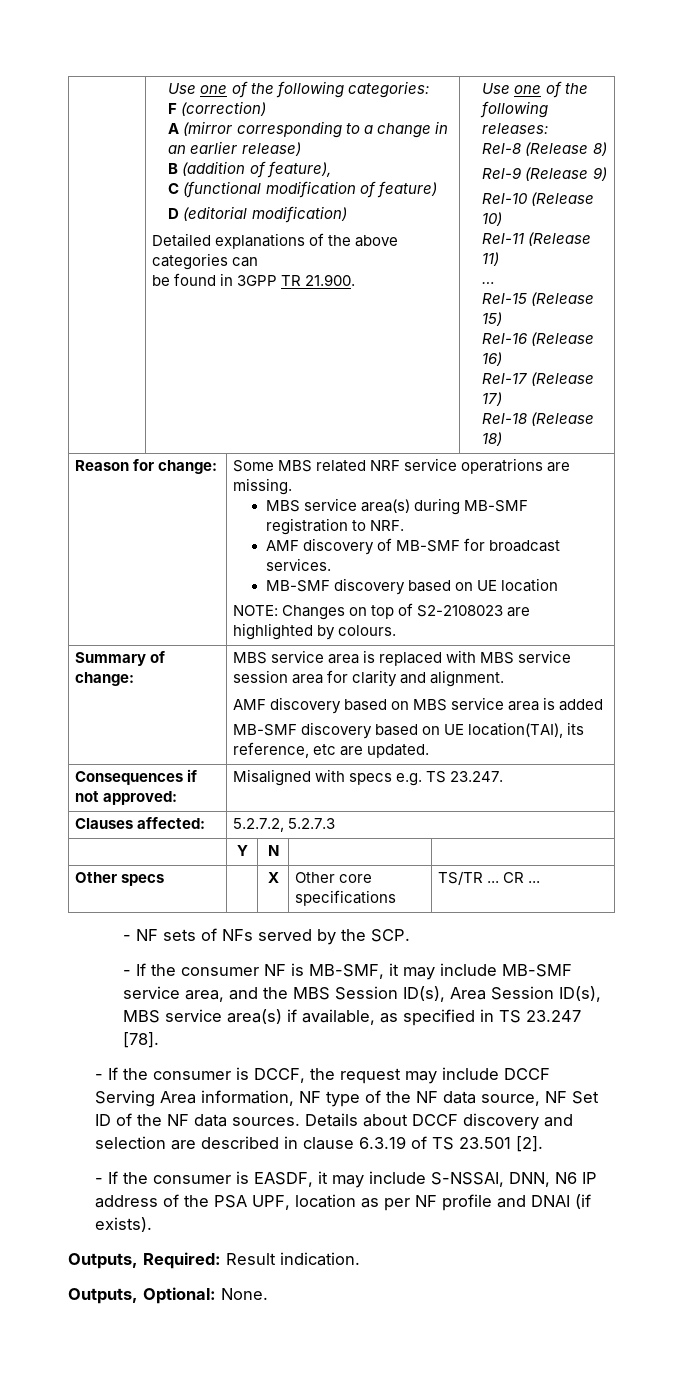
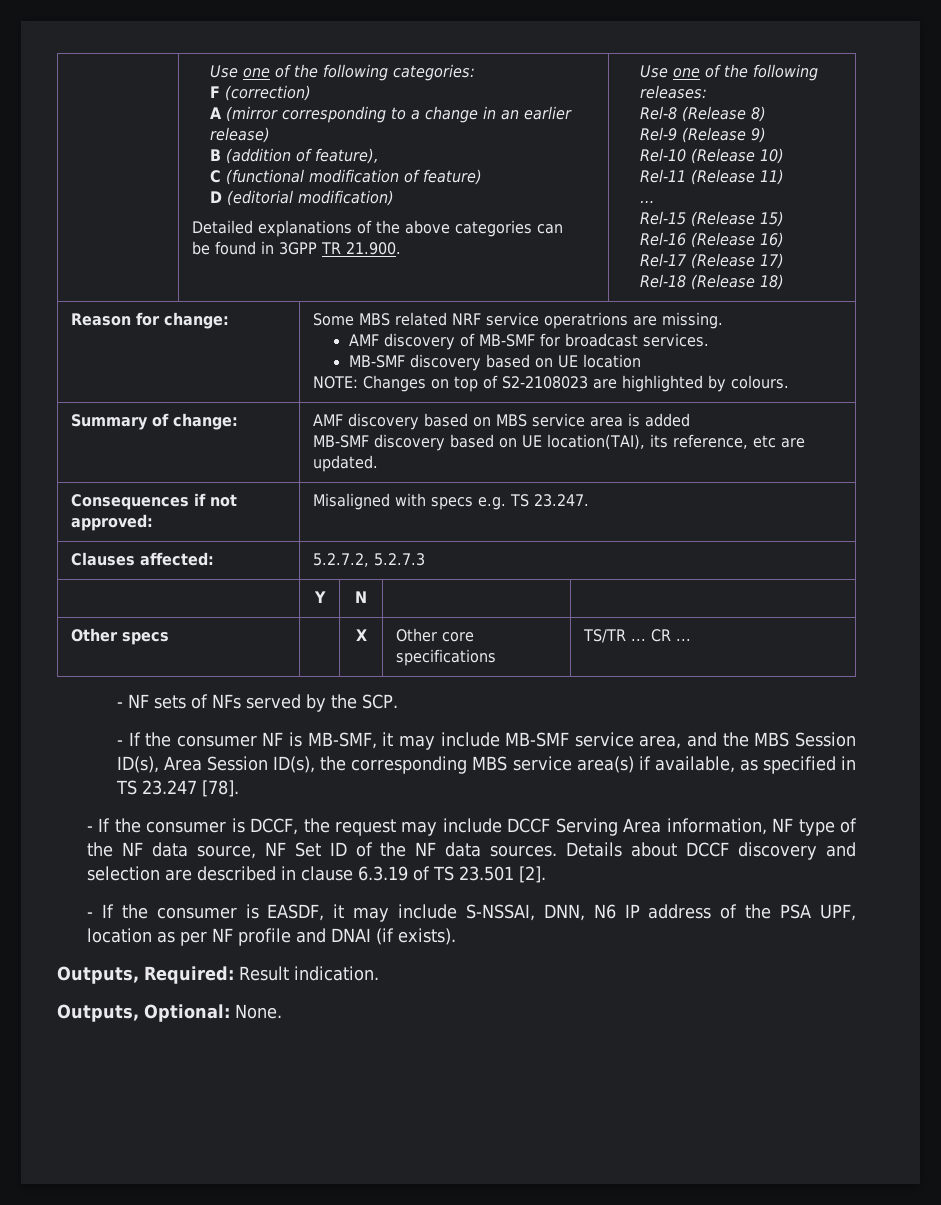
[265,498,529,515] [265,518,405,535] // MBS service area(s) during MB-SMF registration to NRF. -> (724, 320) none
[232,650,572,666] [232,670,505,687] MBS service area is replaced with MBS service session area for clarity and alignment. // -> (239, 421) none
(601, 994) none -> [320,756,468,774] the corresponding

